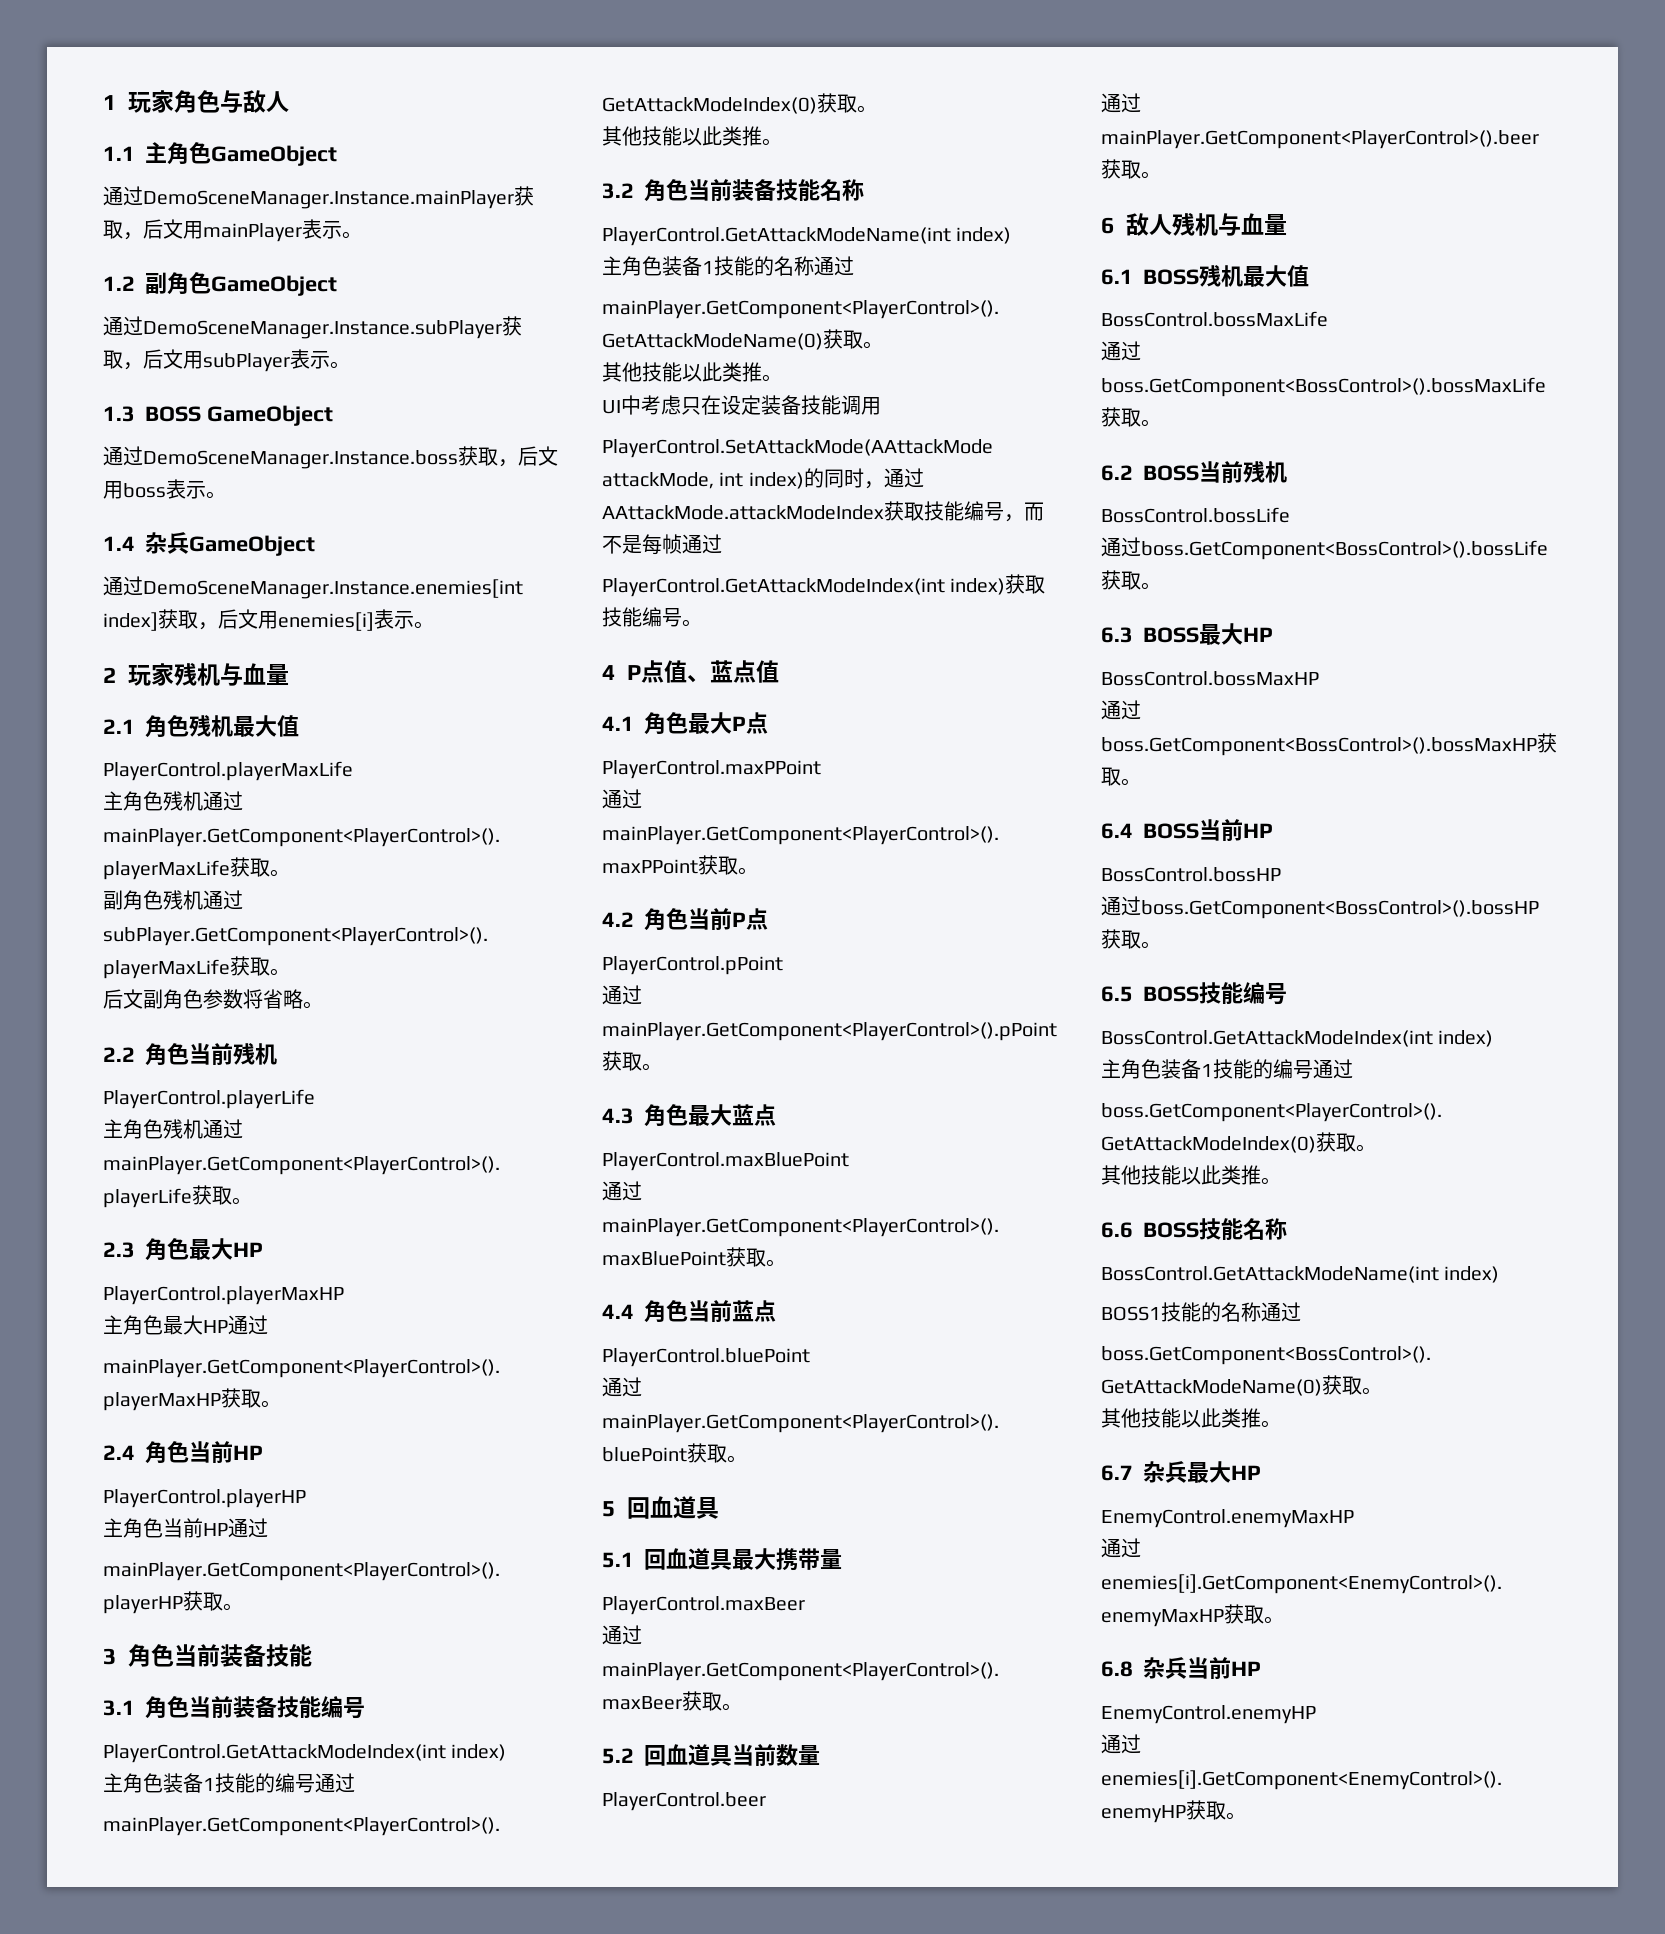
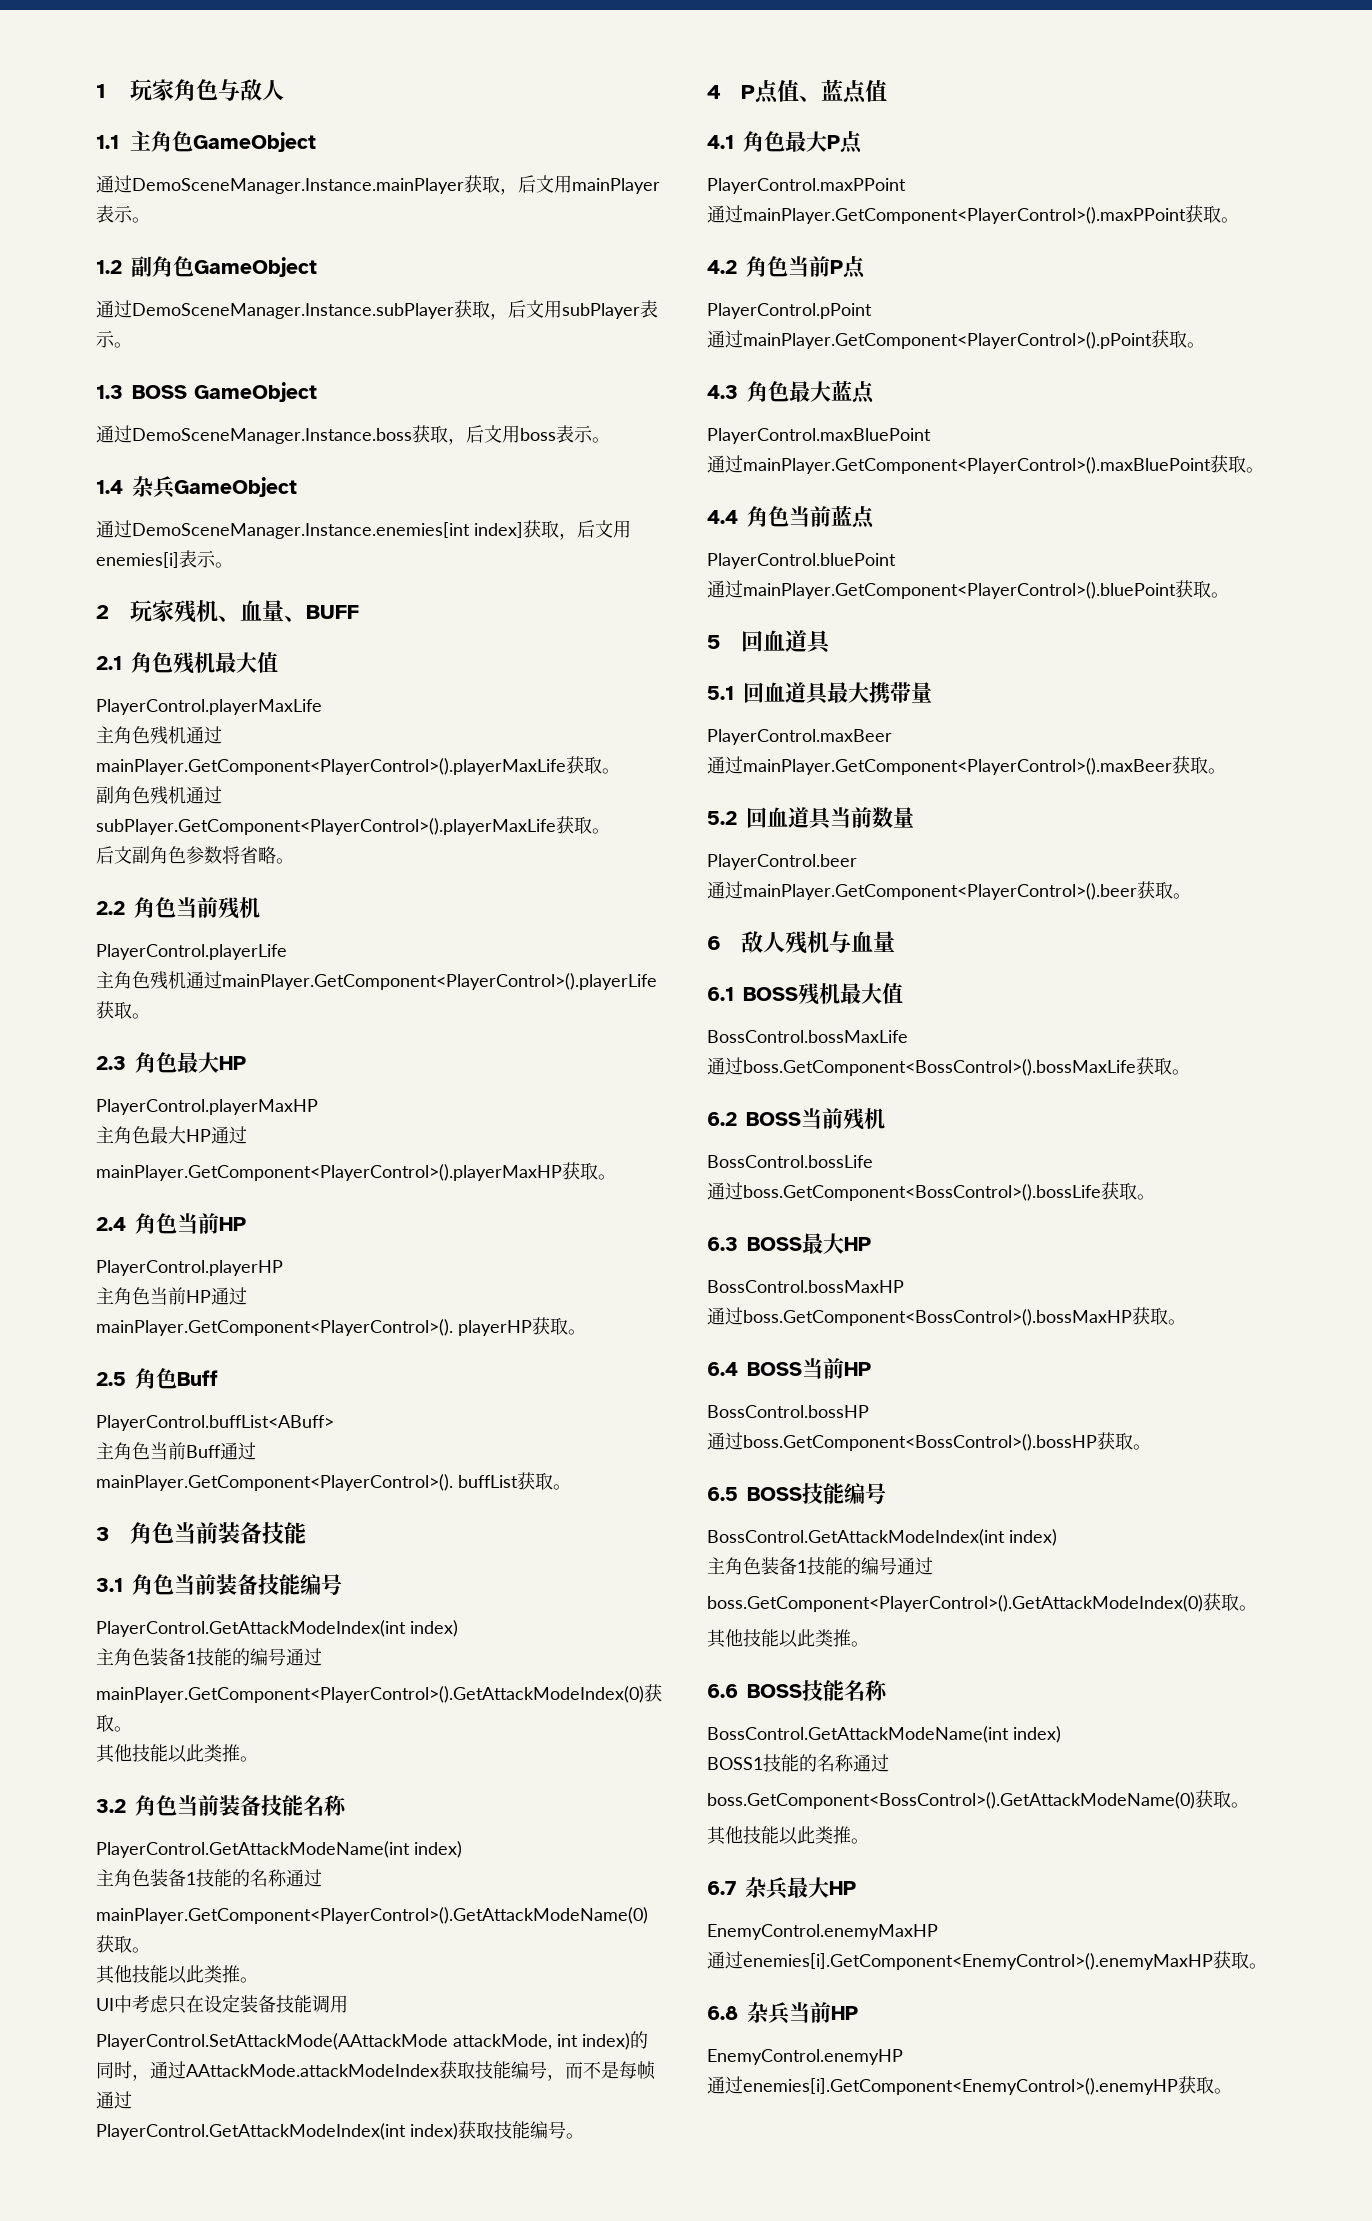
[219,663,289,686] 与血量 -> [218,600,360,622] 、血量、BUFF
(243, 1607) none -> [96,1368,218,1389] [96,1415,334,1431] [96,1442,256,1460] [96,1472,571,1491] // 2.5角色Buff // PlayerControl.buffList<ABuff> // 主角色当前Buff通过 // mainPlayer.GetComponent<PlayerControl>(). buffList获取。

